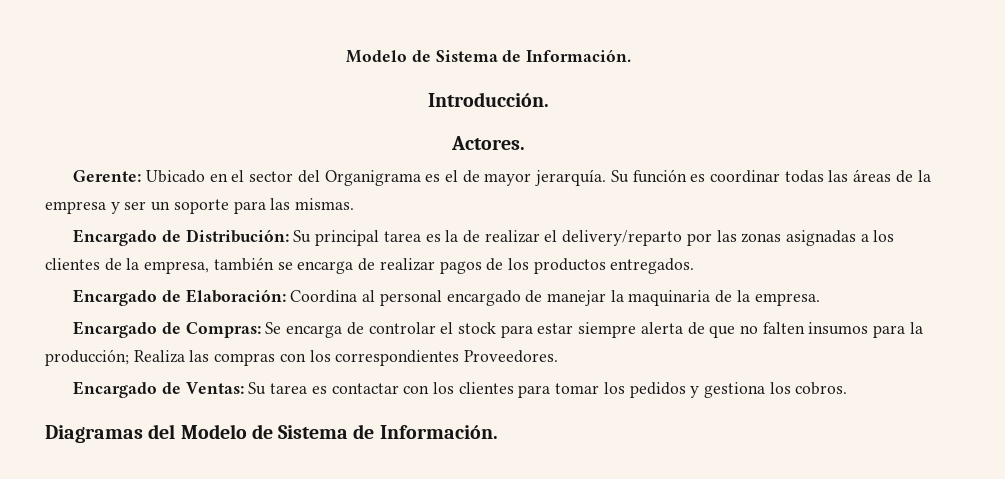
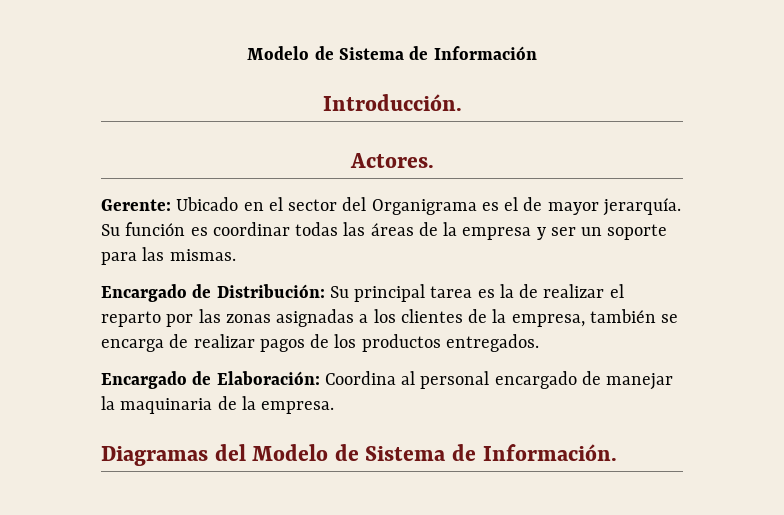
[346,49,631,63] Modelo de Sistema de Información. -> [247,46,537,60] Modelo de Sistema de Información
[562,230,683,246] delivery/reparto -> [101,311,161,327] reparto
[73,321,923,338] [45,349,559,366] [73,381,848,398] // Encargado de Compras: Se encarga de controlar el stock para estar siempre alerta de que no falten insumos para la producción; Realiza las compras con los correspondientes Proveedores. // Encargado de Ventas: Su tarea es contactar con los clientes para tomar los pedidos y gestiona los cobros. -> (335, 407) none

